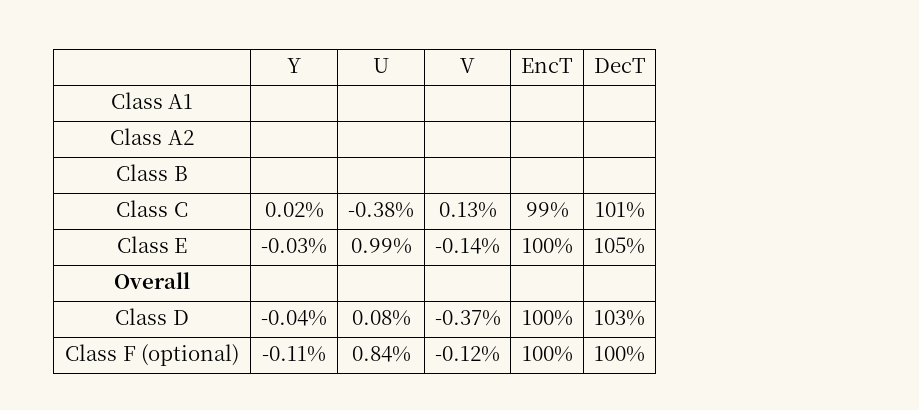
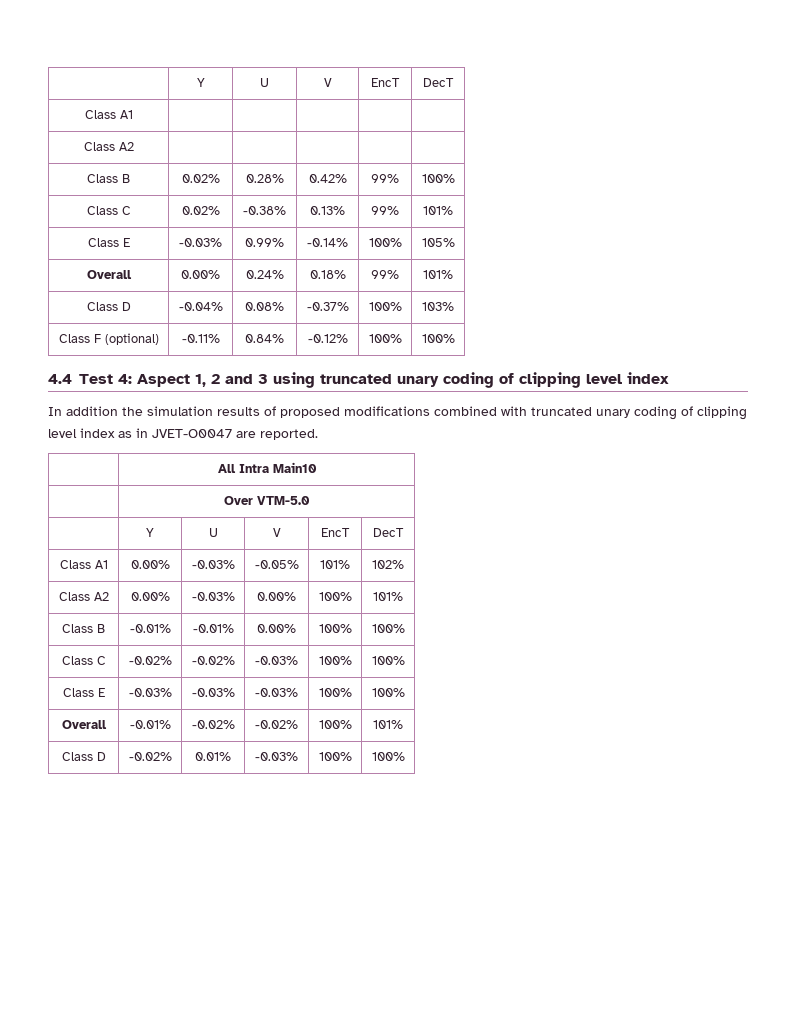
(188, 173) | | | | -> [181,174,220,183] [245,174,284,183] [308,174,347,183] [371,174,399,183] [421,174,455,183] 0.02% | 0.28% | 0.42% | 99% | 100%
(190, 280) | | | | -> [181,270,220,279] [245,270,284,279] [309,270,346,279] [371,270,399,279] [423,270,453,279] 0.00% | 0.24% | 0.18% | 99% | 101%
(645, 354) none -> [48,372,669,388] [48,406,747,420] [48,428,318,440] [217,462,317,473] [224,496,310,505] [146,528,154,537] [208,528,218,537] [272,528,281,537] [321,528,350,537] [373,528,404,537] [59,560,108,569] [130,560,170,569] [191,560,235,569] [254,560,299,569] [320,560,350,569] [372,560,404,569] [58,592,109,601] [130,592,170,601] [191,592,235,601] [257,592,296,601] [318,592,352,601] [373,592,403,601] [62,624,105,633] [129,624,171,633] [192,624,234,633] [257,624,296,633] [318,624,352,633] [371,624,405,633] [61,656,106,665] [128,656,172,665] [191,656,235,665] [255,656,298,665] [318,656,352,665] [371,656,405,665] [62,688,105,697] [128,688,172,697] [191,688,235,697] [255,688,298,697] [318,688,352,697] [371,688,405,697] [61,720,107,729] [129,720,171,729] [191,720,235,729] [255,720,298,729] [318,720,352,729] [373,720,403,729] [61,752,106,761] [128,752,172,761] [195,752,231,761] [255,752,298,761] [318,752,352,761] [371,752,405,761] // 4.4 Test 4: Aspect 1, 2 and 3 using truncated unary coding of clipping level index // In addition the simulation results of proposed modifications combined with truncated unary coding of clipping level index as in JVET-O0047 are reported. // | All Intra Main10 // | Over VTM-5.0 // | Y | U | V | EncT | DecT // Class A1 | 0.00% | -0.03% | -0.05% | 101% | 102% // Class A2 | 0.00% | -0.03% | 0.00% | 100% | 101% // Class B | -0.01% | -0.01% | 0.00% | 100% | 100% // Class C | -0.02% | -0.02% | -0.03% | 100% | 100% // Class E | -0.03% | -0.03% | -0.03% | 100% | 100% // Overall | -0.01% | -0.02% | -0.02% | 100% | 101% // Class D | -0.02% | 0.01% | -0.03% | 100% | 100%

